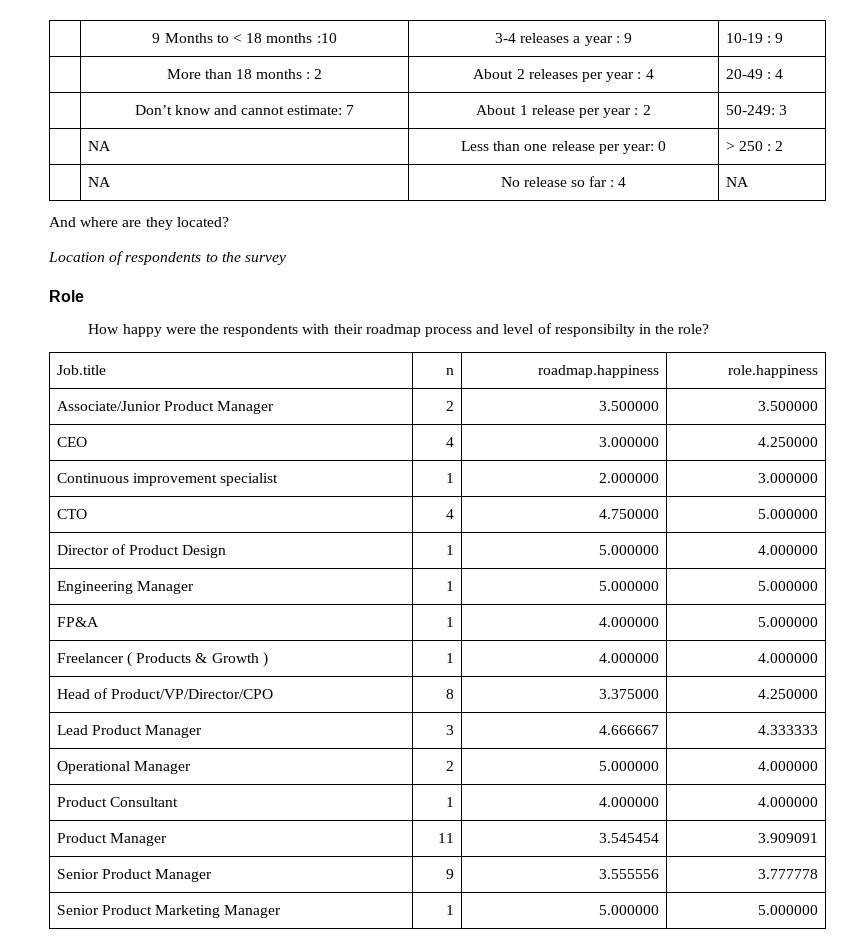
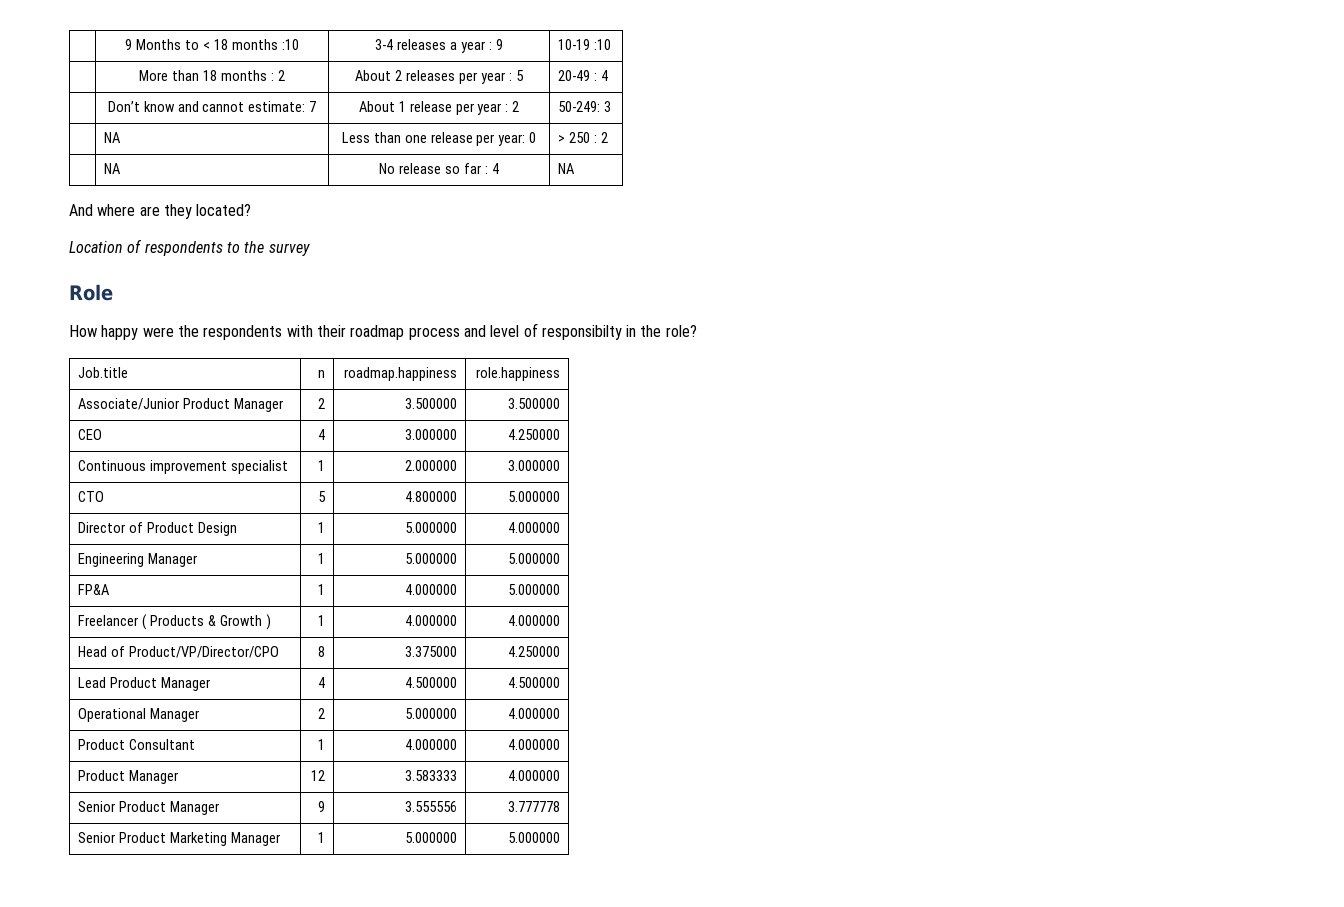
[766,33,784,43] : 9 -> [594,39,612,50] :10
[645,69,654,79] 4 -> [515,70,524,81] 5
[446,509,455,519] [599,509,660,519] 4 | 4.750000 -> [317,491,326,502] [404,491,457,502] 5 | 4.800000
[446,725,455,735] [599,725,660,735] [758,725,819,735] 3 | 4.666667 | 4.333333 -> [317,677,325,688] [404,677,457,688] [507,677,560,688] 4 | 4.500000 | 4.500000
[438,833,455,843] [599,833,660,843] [758,833,819,843] 11 | 3.545454 | 3.909091 -> [310,770,325,781] [404,770,457,781] [507,770,560,781] 12 | 3.583333 | 4.000000

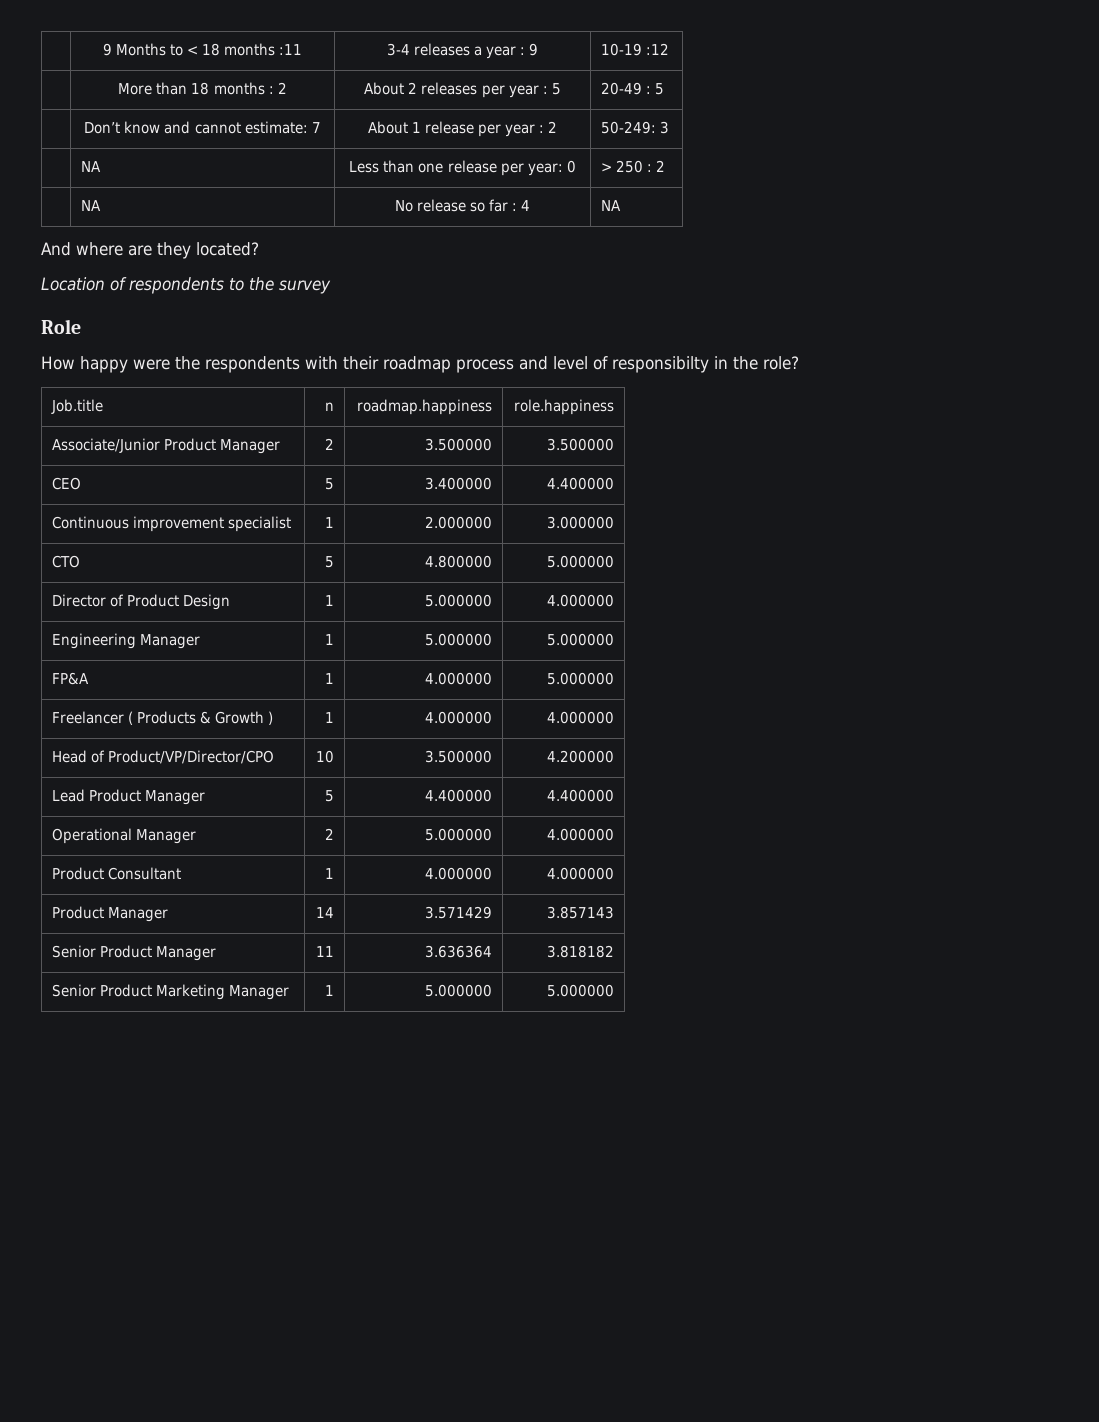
[281,39,299,50] :10 -> [279,44,303,55] :11
[594,39,612,50] :10 -> [645,43,669,55] :12
[600,70,608,81] 4 -> [654,83,664,95] 5
[317,429,325,440] [404,429,457,440] [507,429,560,440] 4 | 3.000000 | 4.250000 -> [325,478,335,490] [425,477,493,490] [547,477,615,490] 5 | 3.400000 | 4.400000
[317,646,325,657] [404,646,457,657] [507,646,560,657] 8 | 3.375000 | 4.250000 -> [316,750,335,763] [425,750,493,763] [547,750,615,763] 10 | 3.500000 | 4.200000
[317,677,325,688] [404,677,457,688] [507,677,560,688] 4 | 4.500000 | 4.500000 -> [325,790,335,802] [425,789,493,802] [547,789,615,802] 5 | 4.400000 | 4.400000
[310,770,325,781] [404,770,457,781] [507,770,560,781] 12 | 3.583333 | 4.000000 -> [316,907,335,918] [425,906,493,919] [547,906,615,919] 14 | 3.571429 | 3.857143
[317,801,325,812] [404,801,457,812] [507,801,560,812] 9 | 3.555556 | 3.777778 -> [316,946,335,957] [425,945,493,958] [547,945,615,958] 11 | 3.636364 | 3.818182

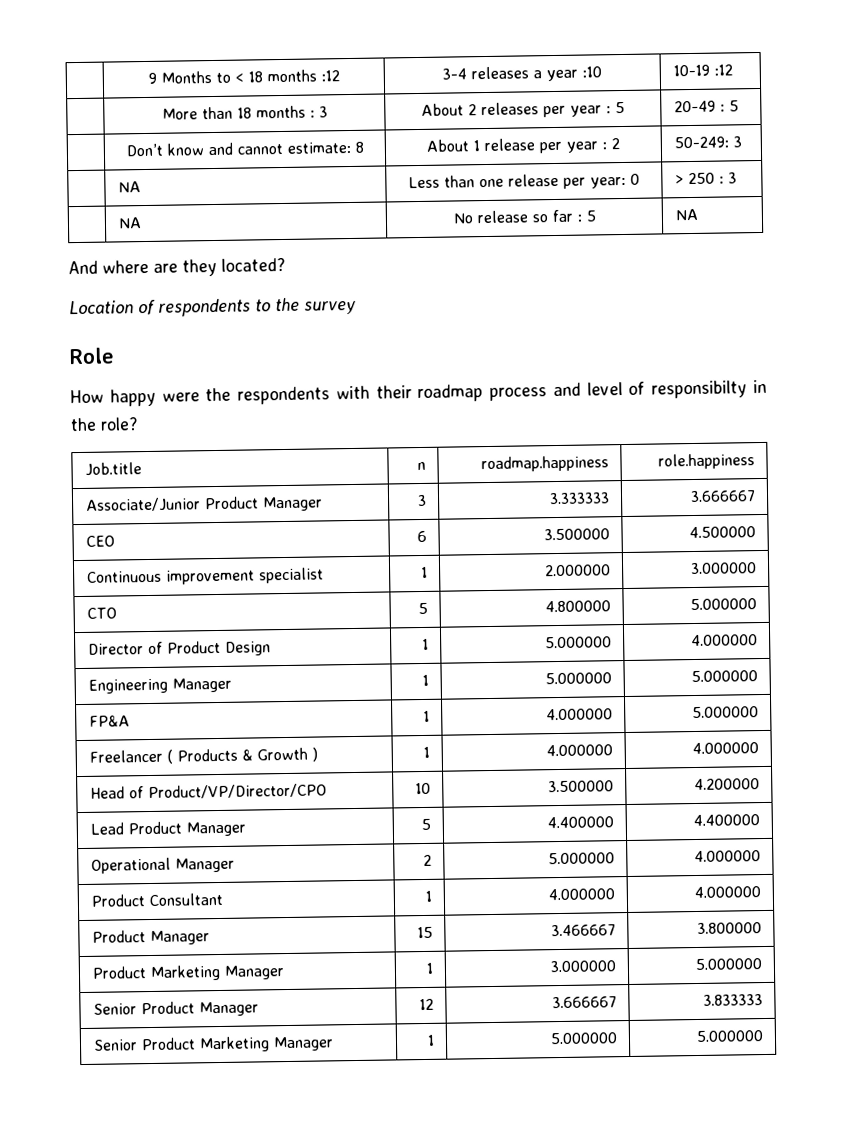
[279,44,303,55] :11 -> [320,70,340,82] :12
[520,43,539,56] : 9 -> [582,66,602,78] :10
[277,82,287,94] 2 -> [318,106,328,118] 3
[311,122,321,133] 7 -> [354,141,364,153] 8
[655,160,665,172] 2 -> [727,172,737,184] 3
[521,200,531,211] 4 -> [585,210,596,222] 5
[325,438,335,450] [425,438,493,451] [547,438,615,451] [51,477,81,490] [325,478,335,490] [425,477,493,490] [547,477,615,490] 2 | 3.500000 | 3.500000 // CEO | 5 | 3.400000 | 4.400000 -> [416,494,427,507] [548,492,610,505] [689,490,756,503] [85,535,115,547] [416,530,427,543] [543,528,610,541] [688,526,756,539] 3 | 3.333333 | 3.666667 // CEO | 6 | 3.500000 | 4.500000
[316,907,335,918] [425,906,493,919] [547,906,615,919] 14 | 3.571429 | 3.857143 -> [416,926,433,939] [550,924,616,937] [696,922,762,935] [91,964,285,982] [425,962,434,974] [549,960,616,973] [694,958,762,971] 15 | 3.466667 | 3.800000 // Product Marketing Manager | 1 | 3.000000 | 5.000000
[316,946,335,957] [425,945,493,958] [547,945,615,958] 11 | 3.636364 | 3.818182 -> [418,998,434,1011] [551,996,617,1009] [702,994,763,1006] 12 | 3.666667 | 3.833333

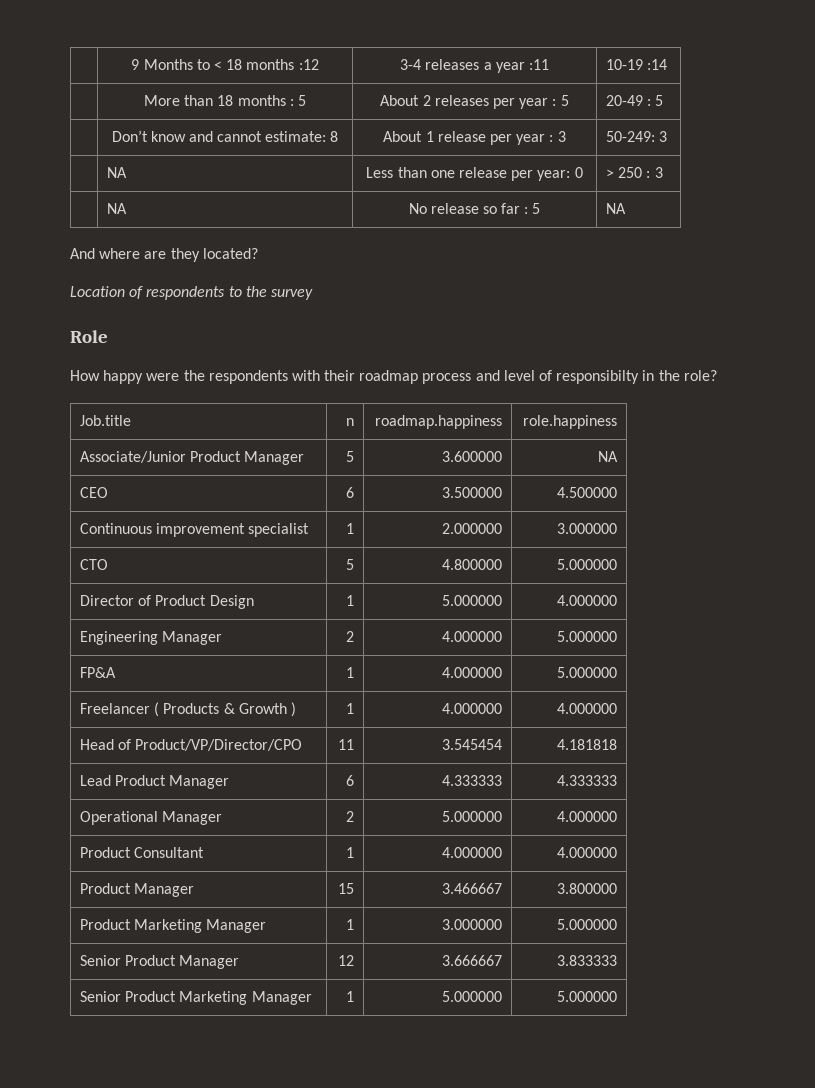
[582,66,602,78] :10 -> [528,59,549,70] :11
[713,64,733,76] :12 -> [647,59,668,70] :14
[318,106,328,118] 3 -> [297,95,306,106] 5
[611,138,620,150] 2 -> [557,131,566,142] 3
[416,494,427,507] [548,492,610,505] [689,490,756,503] 3 | 3.333333 | 3.666667 -> [345,451,354,462] [441,451,502,462] [597,451,618,462] 5 | 3.600000 | NA
[421,674,429,687] [544,672,612,685] 1 | 5.000000 -> [345,631,354,642] [441,631,502,642] 2 | 4.000000
[414,782,431,795] [547,780,614,793] [693,778,760,791] 10 | 3.500000 | 4.200000 -> [337,739,354,750] [441,739,502,750] [556,739,617,750] 11 | 3.545454 | 4.181818
[420,818,431,831] [546,816,614,829] [692,814,760,827] 5 | 4.400000 | 4.400000 -> [345,775,354,786] [441,775,502,786] [556,775,617,786] 6 | 4.333333 | 4.333333

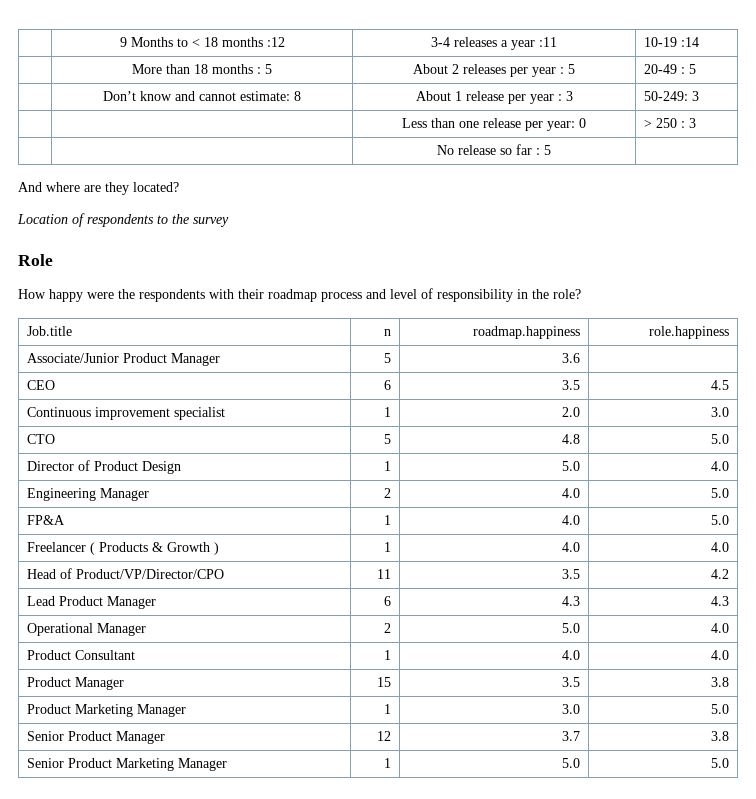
[107,167,128,178] NA -> (699, 96) none
[107,203,128,214] NA -> (696, 123) none
[606,203,627,214] NA -> (551, 150) none
[556,370,640,384] responsibilty -> [437,289,513,302] responsibility
[441,451,502,462] [597,451,618,462] 3.600000 | NA -> [562,353,581,363] 3.6 |
[441,487,502,498] [556,487,617,498] 3.500000 | 4.500000 -> [562,380,581,390] [711,380,730,390] 3.5 | 4.5
[441,523,502,534] [556,523,617,534] 2.000000 | 3.000000 -> [562,407,581,417] [711,407,730,417] 2.0 | 3.0
[441,559,502,570] [556,559,617,570] 4.800000 | 5.000000 -> [562,434,581,444] [711,434,730,444] 4.8 | 5.0
[441,595,502,606] [556,595,617,606] 5.000000 | 4.000000 -> [562,461,581,471] [711,461,730,471] 5.0 | 4.0
[441,631,502,642] [556,631,617,642] 4.000000 | 5.000000 -> [562,488,581,498] [711,488,730,498] 4.0 | 5.0
[441,667,502,678] [556,667,617,678] 4.000000 | 5.000000 -> [562,515,581,525] [711,515,730,525] 4.0 | 5.0
[441,703,502,714] [556,703,617,714] 4.000000 | 4.000000 -> [562,542,581,552] [711,542,730,552] 4.0 | 4.0
[441,739,502,750] [556,739,617,750] 3.545454 | 4.181818 -> [562,569,581,579] [711,569,730,579] 3.5 | 4.2
[441,775,502,786] [556,775,617,786] 4.333333 | 4.333333 -> [562,596,581,606] [711,596,730,606] 4.3 | 4.3
[441,811,502,822] [556,811,617,822] 5.000000 | 4.000000 -> [562,623,581,633] [711,623,730,633] 5.0 | 4.0
[441,847,502,858] [556,847,617,858] 4.000000 | 4.000000 -> [562,650,581,660] [711,650,730,660] 4.0 | 4.0
[441,883,502,894] [556,883,617,894] [80,919,267,933] [345,919,354,930] [441,919,502,930] [556,919,617,930] 3.466667 | 3.800000 // Product Marketing Manager | 1 | 3.000000 | 5.000000 -> [562,677,581,687] [711,677,730,687] [26,704,186,717] [384,704,392,714] [562,704,581,714] [711,704,730,714] 3.5 | 3.8 // Product Marketing Manager | 1 | 3.0 | 5.0
[441,955,502,966] [556,955,617,966] 3.666667 | 3.833333 -> [562,731,581,741] [711,731,730,741] 3.7 | 3.8
[441,991,502,1002] [556,991,617,1002] 5.000000 | 5.000000 -> [562,758,581,768] [711,758,730,768] 5.0 | 5.0

